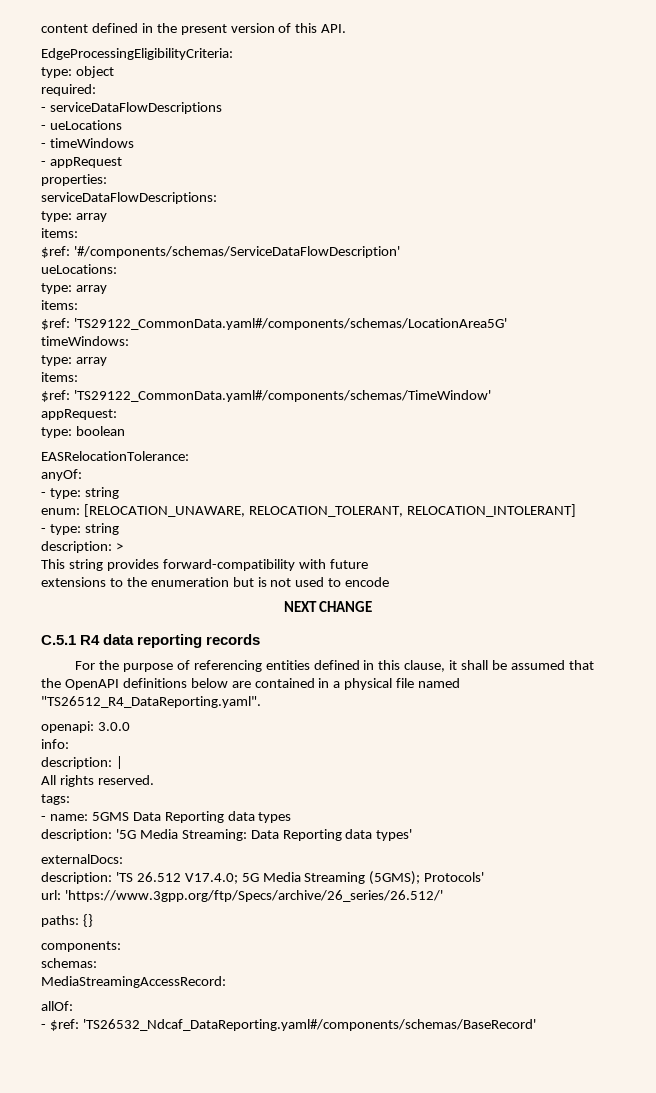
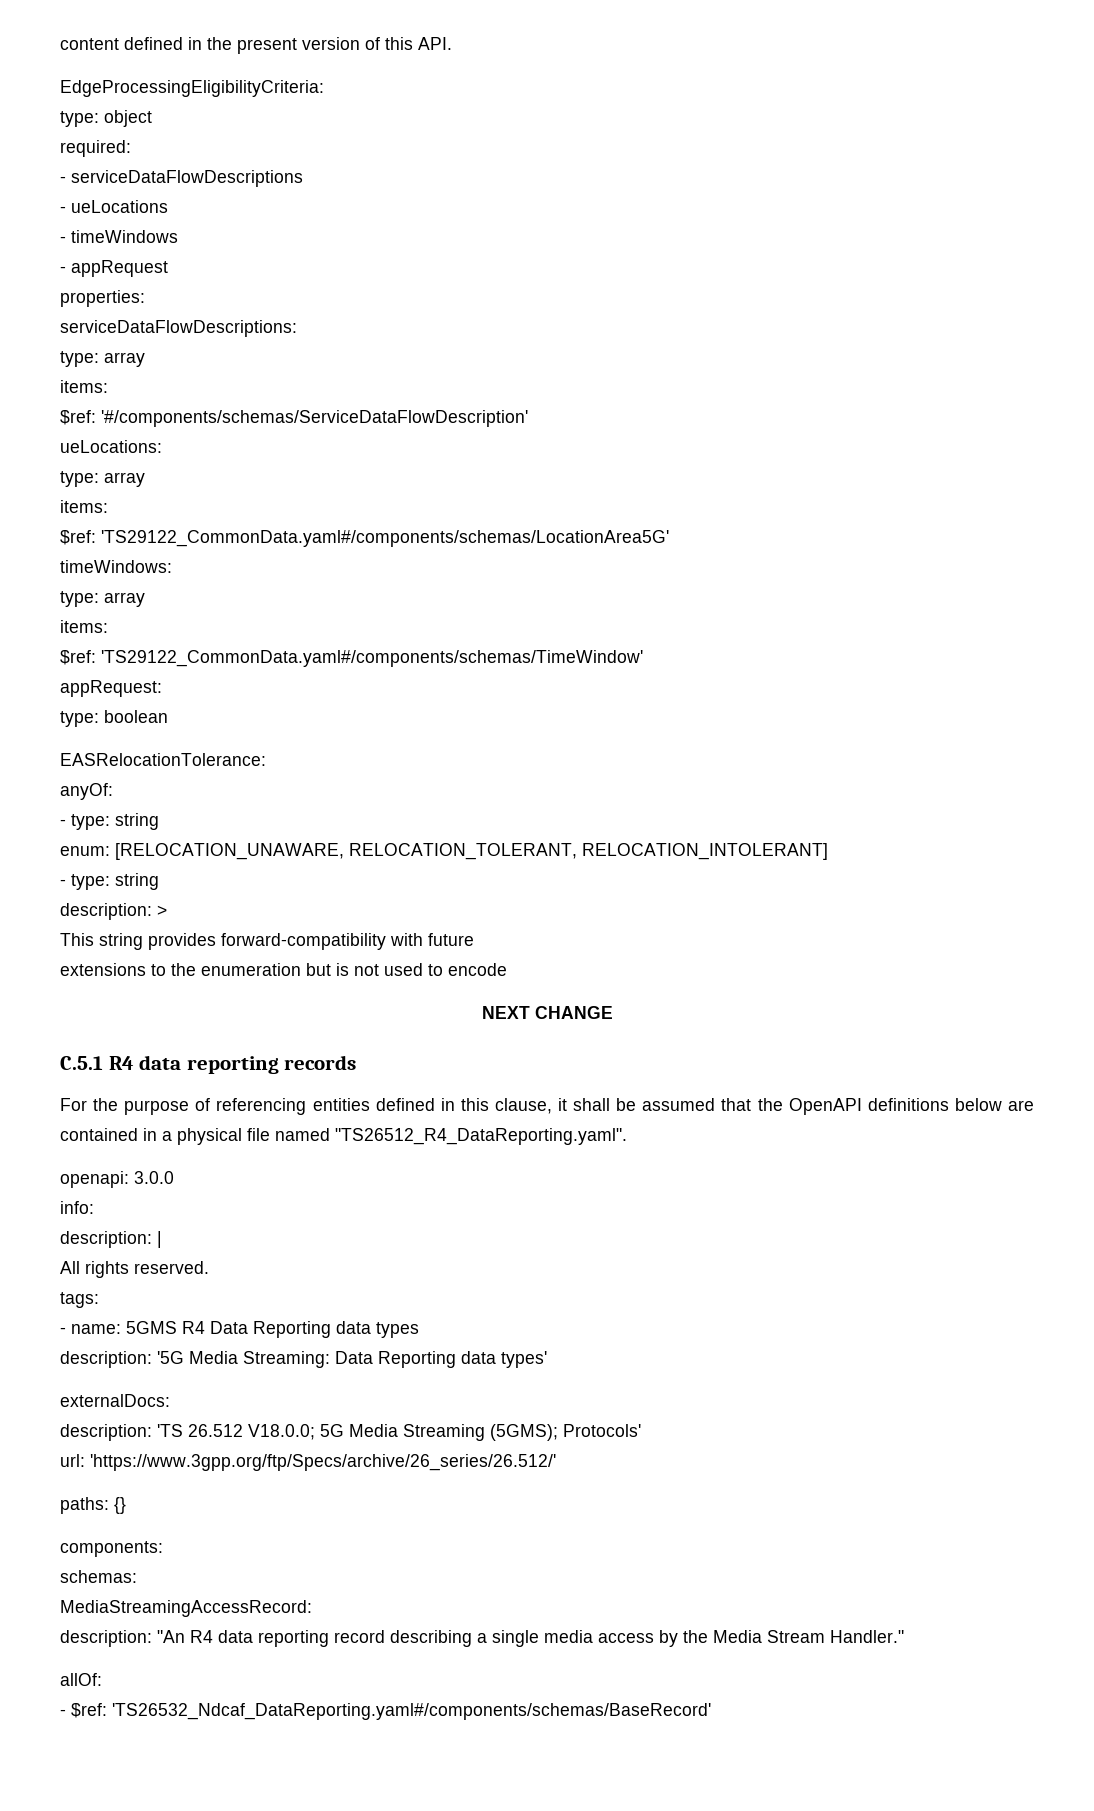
(129, 816) none -> [182,1321,205,1334] R4
[184,873,238,884] V17.4.0; -> [248,1424,315,1440] V18.0.0;
(226, 982) none -> [60,1630,904,1647] // description: "An R4 data reporting record describing a single media access by the Media Stream Handler."

